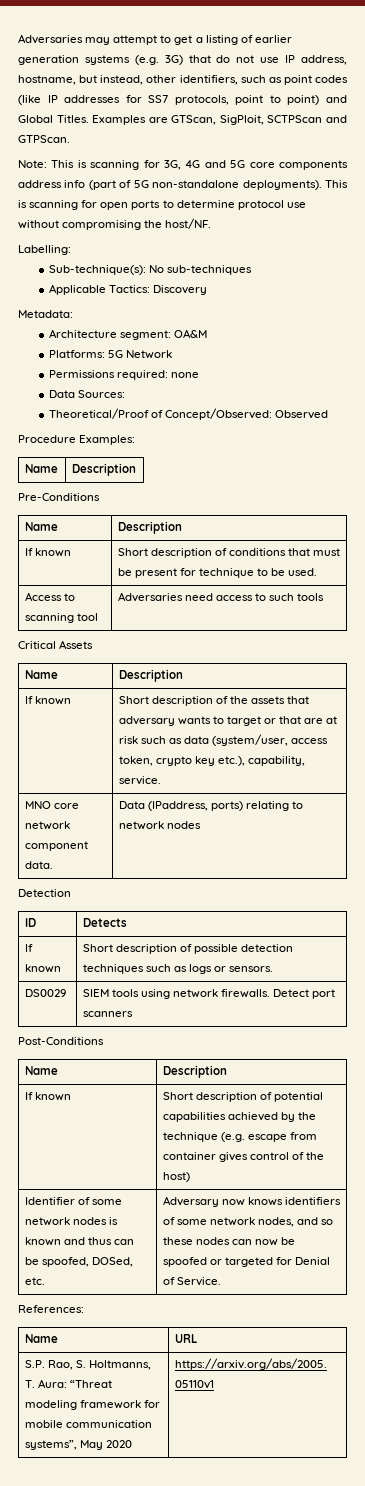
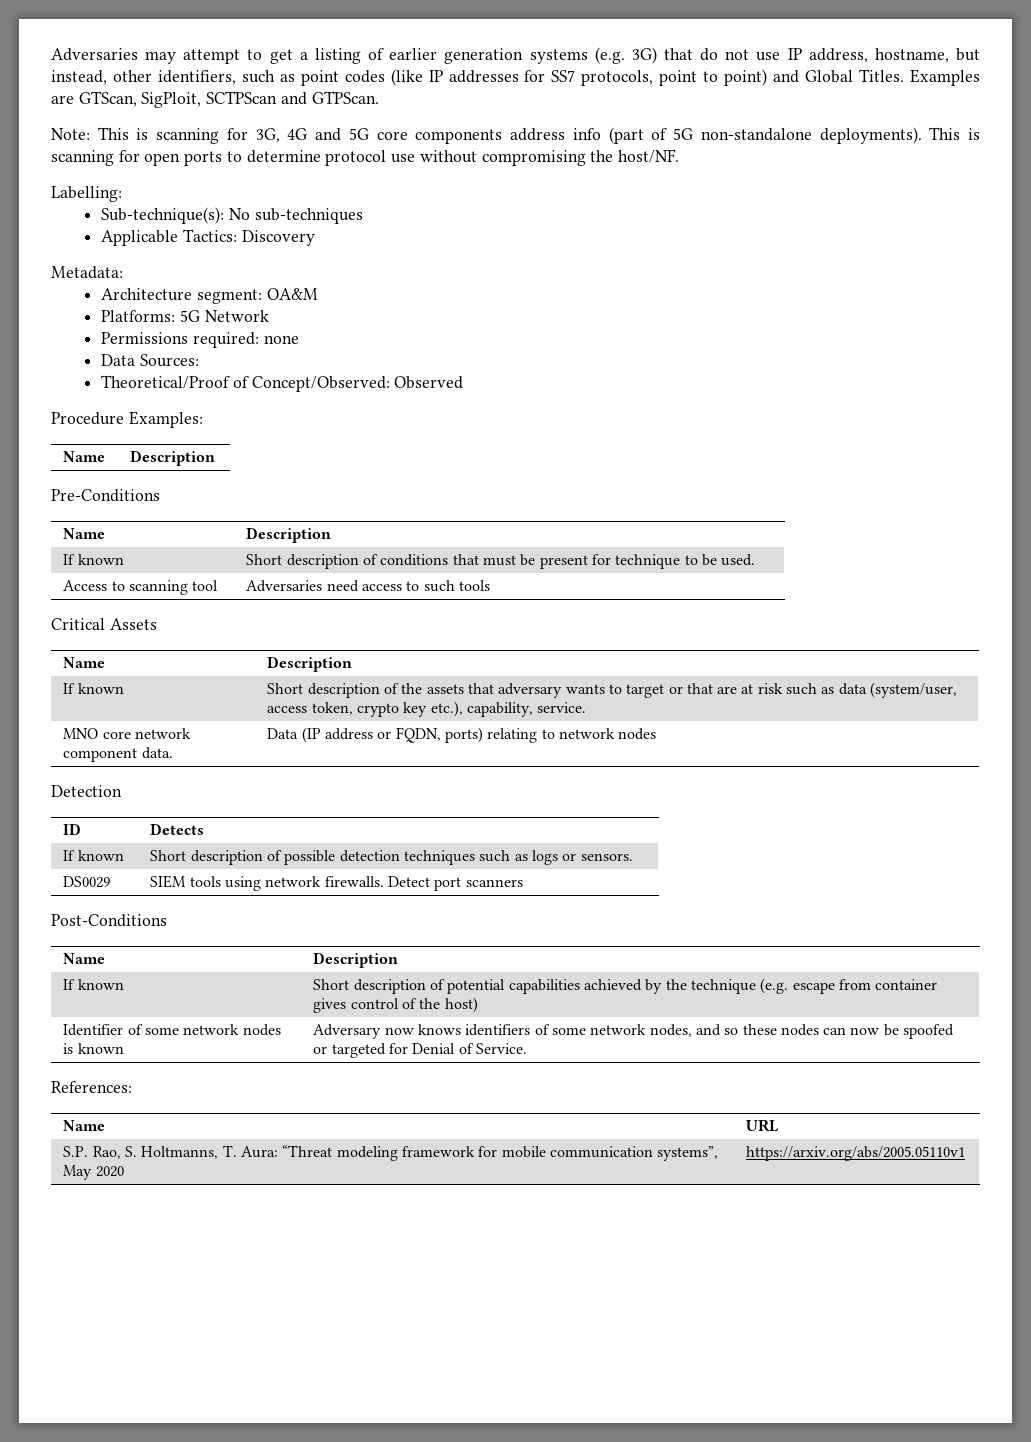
[147,801,208,811] (IPaddress, -> [301,727,441,743] (IP address or FQDN,
[63,1237,134,1245] [24,1257,133,1267] [24,1277,45,1285] and thus can be spoofed, DOSed, etc. -> (124, 1048) none

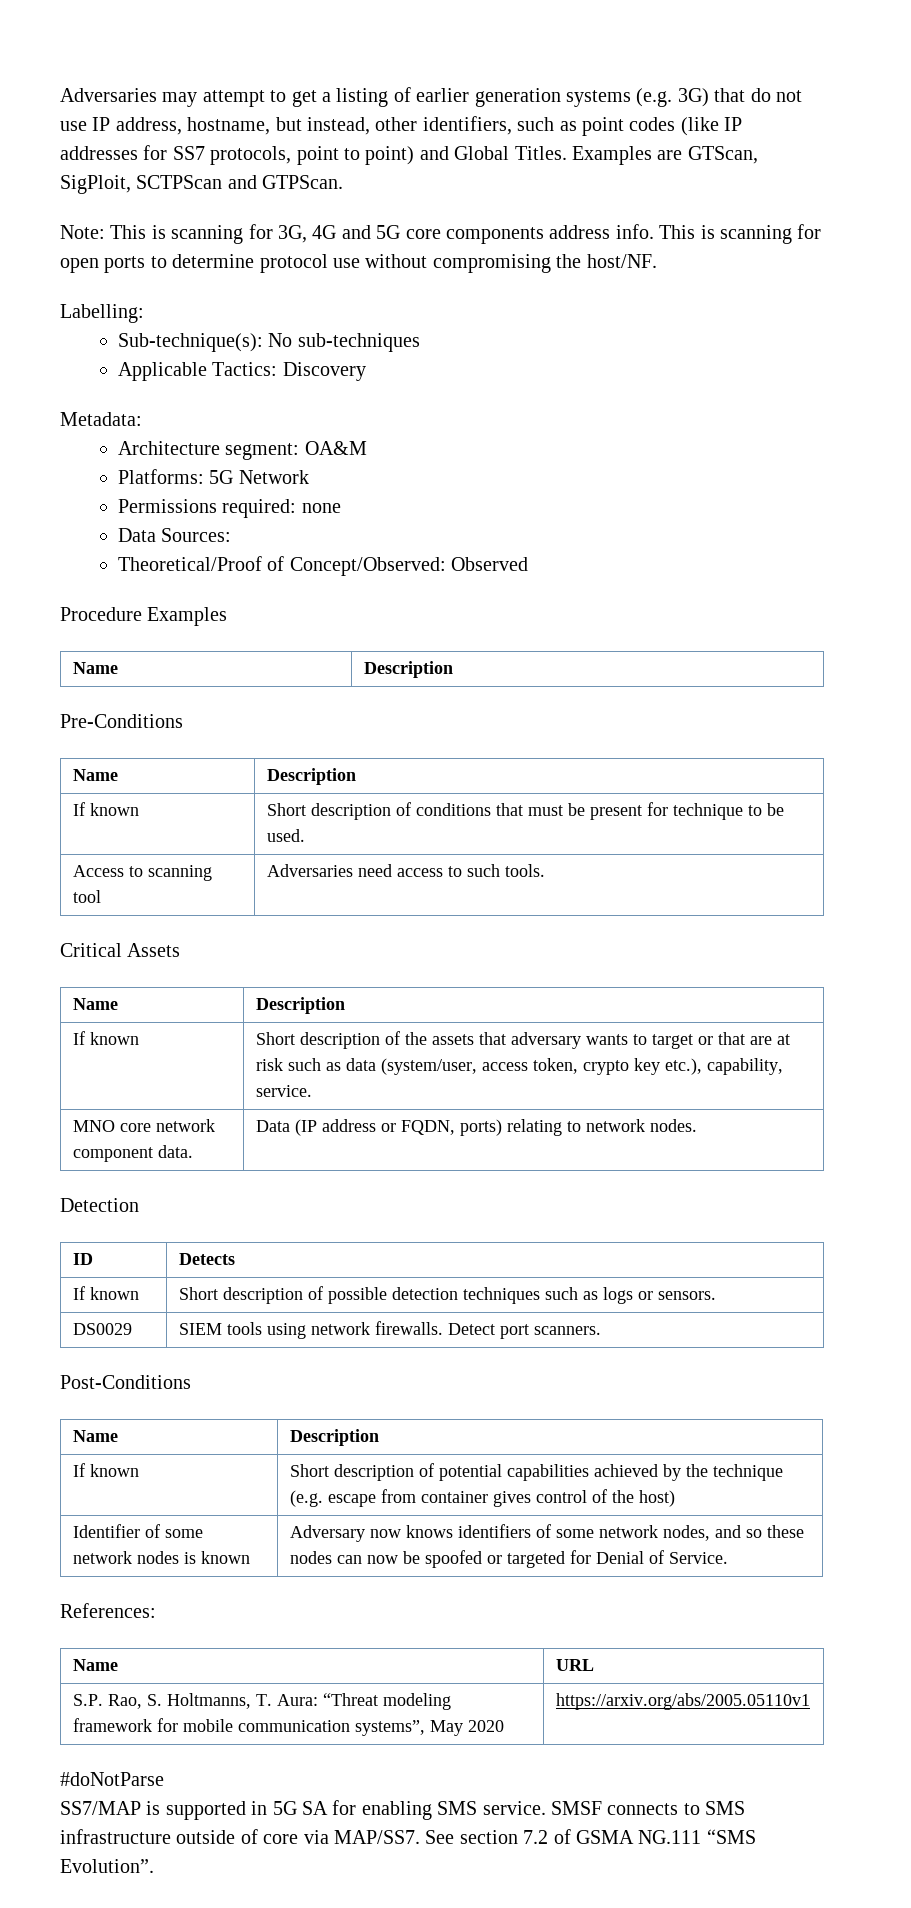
[572,127,922,144] info (part of 5G non-standalone deployments). -> [615,224,654,239] info.
[128,411,203,428] Examples: -> [147,607,228,626] Examples
[458,580,490,591] tools -> [504,864,545,877] tools.
[618,728,657,740] nodes -> [649,1119,697,1132] nodes.
[465,879,523,887] scanners -> [533,1326,601,1335] scanners.
(966, 1153) none -> [60,1772,164,1786] [60,1800,746,1820] [60,1829,756,1844] [60,1859,154,1873] // #doNotParse // SS7/MAP is supported in 5G SA for enabling SMS service. SMSF connects to SMS infrastructure outside of core via MAP/SS7. See section 7.2 of GSMA NG.111 “SMS Evolution”.

